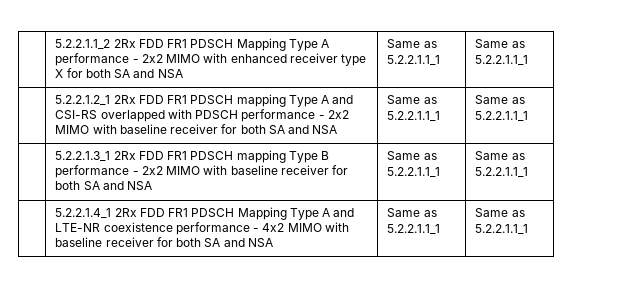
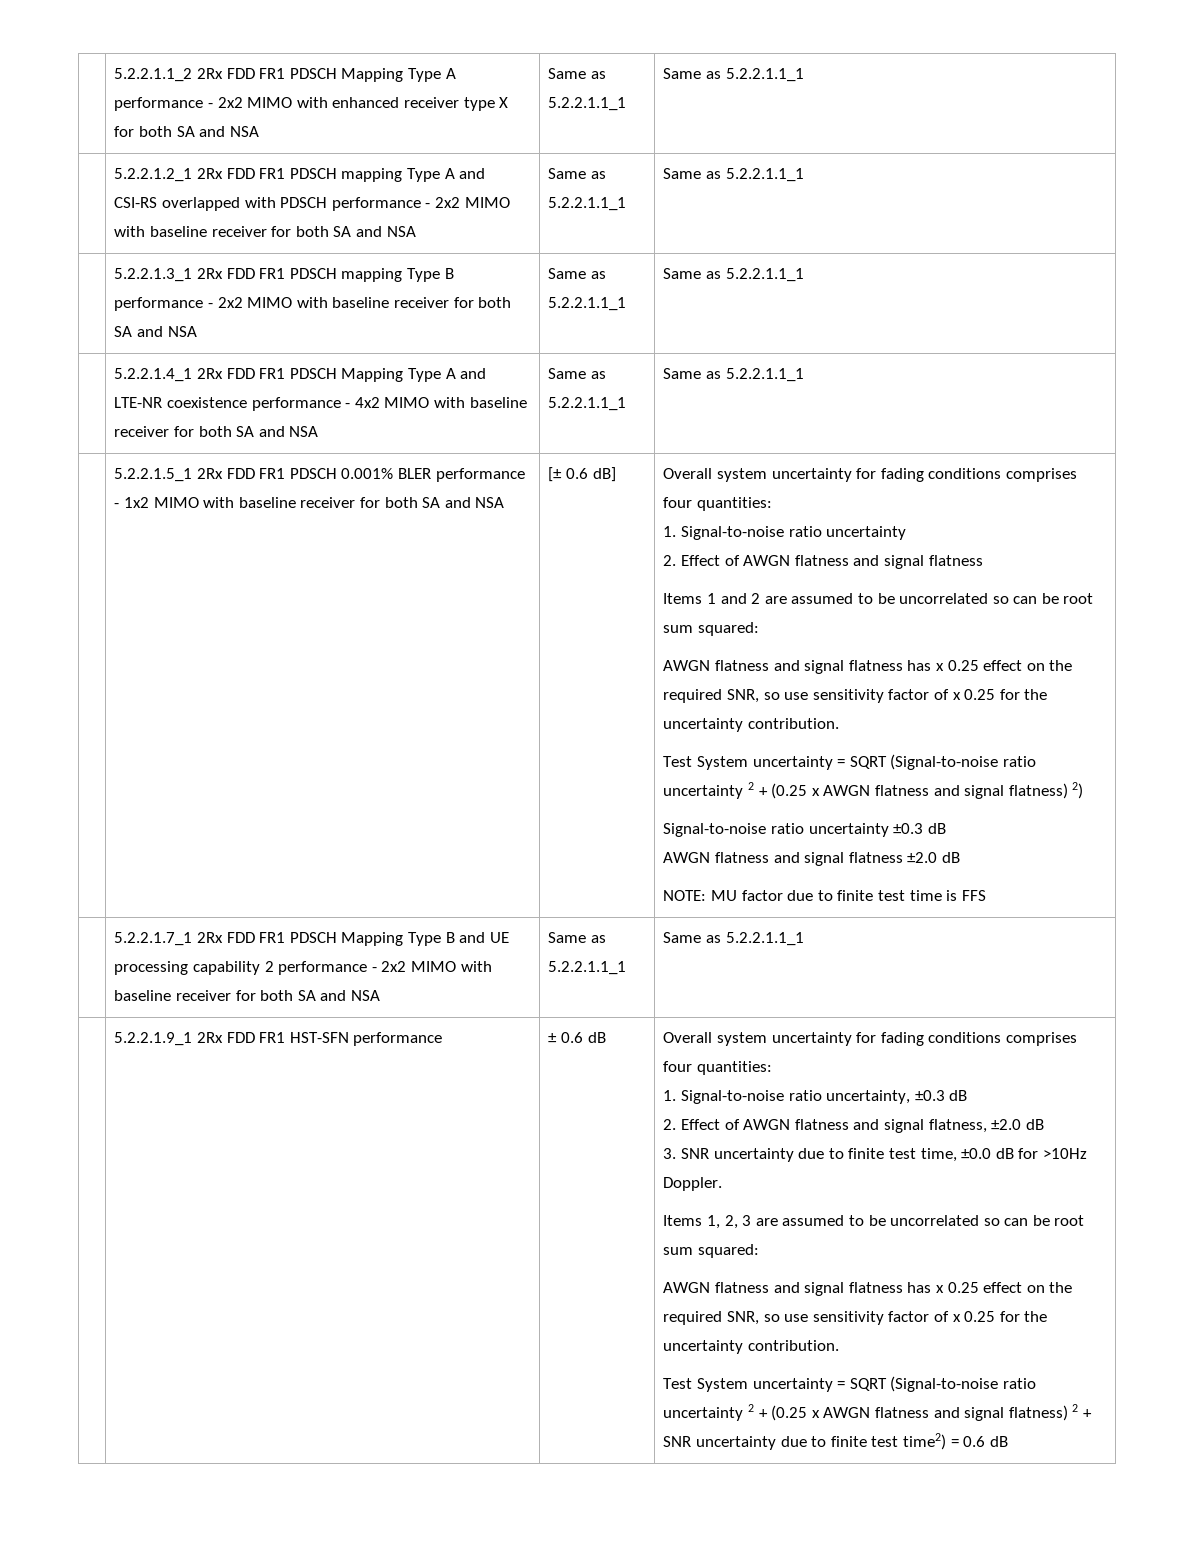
(529, 229) none -> [114,468,525,482] [114,497,505,508] [548,467,616,482] [663,468,1077,482] [663,497,772,511] [663,526,907,540] [663,555,983,569] [663,593,1094,604] [663,622,759,636] [663,660,1073,674] [663,689,1048,703] [663,718,839,732] [663,754,1036,770] [663,782,1084,799] [663,823,946,837] [663,852,960,866] [663,890,986,901] [114,932,509,946] [114,961,492,975] [114,990,380,1001] [548,932,606,943] [548,961,627,975] [663,932,804,946] [114,1032,443,1046] [548,1032,606,1043] [663,1032,1077,1046] [663,1061,772,1075] [663,1090,968,1104] [663,1119,1044,1133] [663,1148,1087,1162] [663,1177,723,1191] [663,1215,1085,1229] [663,1244,759,1258] [663,1282,1073,1296] [663,1311,1048,1325] [663,1340,839,1354] [663,1376,1036,1392] [663,1404,1092,1421] [663,1433,1008,1450] // | 5.2.2.1.5_1 2Rx FDD FR1 PDSCH 0.001% BLER performance - 1x2 MIMO with baseline receiver for both SA and NSA | [± 0.6 dB] | Overall system uncertainty for fading conditions comprises four quantities: // 1. Signal-to-noise ratio uncertainty // 2. Effect of AWGN flatness and signal flatness // Items 1 and 2 are assumed to be uncorrelated so can be root sum squared: // AWGN flatness and signal flatness has x 0.25 effect on the required SNR, so use sensitivity factor of x 0.25 for the uncertainty contribution. // Test System uncertainty = SQRT (Signal-to-noise ratio uncertainty 2 + (0.25 x AWGN flatness and signal flatness) 2) // Signal-to-noise ratio uncertainty ±0.3 dB // AWGN flatness and signal flatness ±2.0 dB // NOTE: MU factor due to finite test time is FFS // | 5.2.2.1.7_1 2Rx FDD FR1 PDSCH Mapping Type B and UE processing capability 2 performance - 2x2 MIMO with baseline receiver for both SA and NSA | Same as 5.2.2.1.1_1 | Same as 5.2.2.1.1_1 // | 5.2.2.1.9_1 2Rx FDD FR1 HST-SFN performance | ± 0.6 dB | Overall system uncertainty for fading conditions comprises four quantities: // 1. Signal-to-noise ratio uncertainty, ±0.3 dB // 2. Effect of AWGN flatness and signal flatness, ±2.0 dB // 3. SNR uncertainty due to finite test time, ±0.0 dB for >10Hz Doppler. // Items 1, 2, 3 are assumed to be uncorrelated so can be root sum squared: // AWGN flatness and signal flatness has x 0.25 effect on the required SNR, so use sensitivity factor of x 0.25 for the uncertainty contribution. // Test System uncertainty = SQRT (Signal-to-noise ratio uncertainty 2 + (0.25 x AWGN flatness and signal flatness) 2 + SNR uncertainty due to finite test time2) = 0.6 dB

